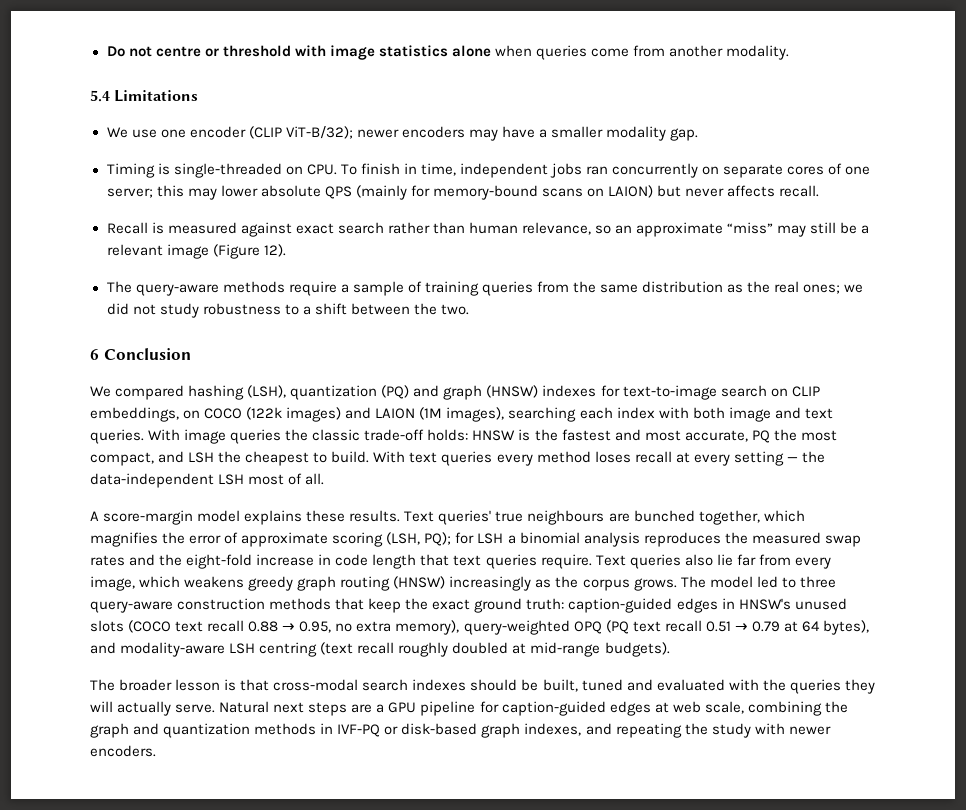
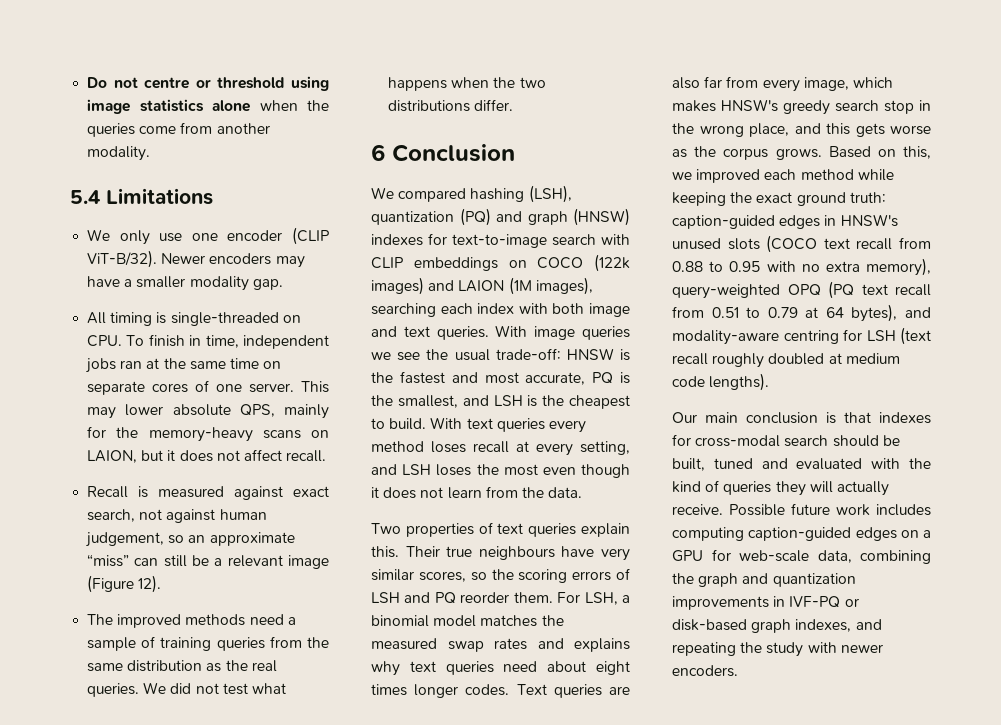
[294,45,326,57] with -> [291,76,329,91] using
(532, 51) none -> [306,100,329,111] the
(128, 132) none -> [119,230,150,245] only
[285,126,399,139] ViT-B/32); newer -> [87,250,206,268] ViT-B/32). Newer
[106,163,155,178] Timing -> [87,312,153,326] All timing
[612,163,699,178] concurrently -> [146,358,259,370] at the same time
[106,185,184,198] server; this -> [249,381,329,393] server. This
[324,185,776,200] QPS (mainly for memory-bound scans on LAION) but never affects -> [239,404,329,419] [87,426,329,442] [87,449,282,463] QPS, mainly for the memory-heavy scans on LAION, but it does not affect
[337,222,591,235] search rather than human relevance, -> [87,509,267,523] [86,532,165,547] search, not against human judgement,
[777,225,807,237] may -> [134,558,159,566] can
[135,281,337,296] query-aware methods require -> [117,614,284,628] improved methods need
[803,284,864,294] [106,303,469,318] ones; we did not study robustness to a shift between the two. -> [87,682,286,697] [388,77,546,91] [388,99,514,112] queries. We did not test what happens when the two distributions differ.
[770,386,820,397] [90,407,179,422] on CLIP embeddings, -> [601,234,630,245] [371,257,498,271] with CLIP embeddings
[285,429,469,441] the classic trade-off holds: -> [371,348,561,361] we see the usual trade-off:
[773,429,837,441] [90,451,215,466] the most compact, and LSH -> [620,372,630,384] [371,395,538,408] is the smallest, and LSH is
[733,451,825,466] [90,473,325,488] [90,510,805,525] [90,532,721,547] setting — the data-independent LSH most of all. // A score-margin model explains these results. Text queries' true neighbours are bunched together, which magnifies the error of approximate scoring (LSH, PQ); for LSH a binomial analysis reproduces -> [580,441,630,455] [371,464,630,478] [371,486,583,499] [371,522,630,537] [371,546,630,561] [371,568,630,583] [371,592,630,605] [371,615,538,627] setting, and LSH loses the most even though it does not learn from the data. // Two properties of text queries explain this. Their true neighbours have very similar scores, so the scoring errors of LSH and PQ reorder them. For LSH, a binomial model matches
[159,554,733,569] the eight-fold increase in code length that text queries require. Text queries also lie -> [574,638,630,652] [371,661,630,676] [371,684,630,698] [672,77,700,89] explains why text queries need about eight times longer codes. Text queries are also
[184,576,836,591] [90,598,402,613] weakens greedy graph routing (HNSW) increasingly as the corpus grows. The model led to three query-aware construction methods that keep -> [672,99,931,115] [672,123,931,137] [672,146,931,160] [672,169,894,183] [672,192,726,206] makes HNSW's greedy search stop in the wrong place, and this gets worse as the corpus grows. Based on this, we improved each method while keeping
[248,621,332,633] 0.88 → 0.95, -> [899,237,931,249] [672,261,796,272] from 0.88 to 0.95 with
[705,621,748,632] 0.51 → -> [672,306,761,318] from 0.51 to
[229,642,318,657] LSH centring -> [783,329,896,344] centring for LSH
[530,642,670,657] [90,679,270,691] mid-range budgets). // The broader lesson is that -> [845,353,900,364] [672,373,770,391] [672,412,931,424] [672,434,691,446] medium code lengths). // Our main conclusion is that indexes for
[412,679,467,691] indexes -> (829, 441) none
(786, 685) none -> [672,480,720,493] kind of
[175,701,744,716] serve. Natural next steps are a GPU pipeline for caption-guided edges at web scale, -> [672,503,931,516] [672,527,931,541] [672,549,852,563] receive. Possible future work includes computing caption-guided edges on a GPU for web-scale data,
[254,723,317,735] methods -> [672,596,769,610] improvements

